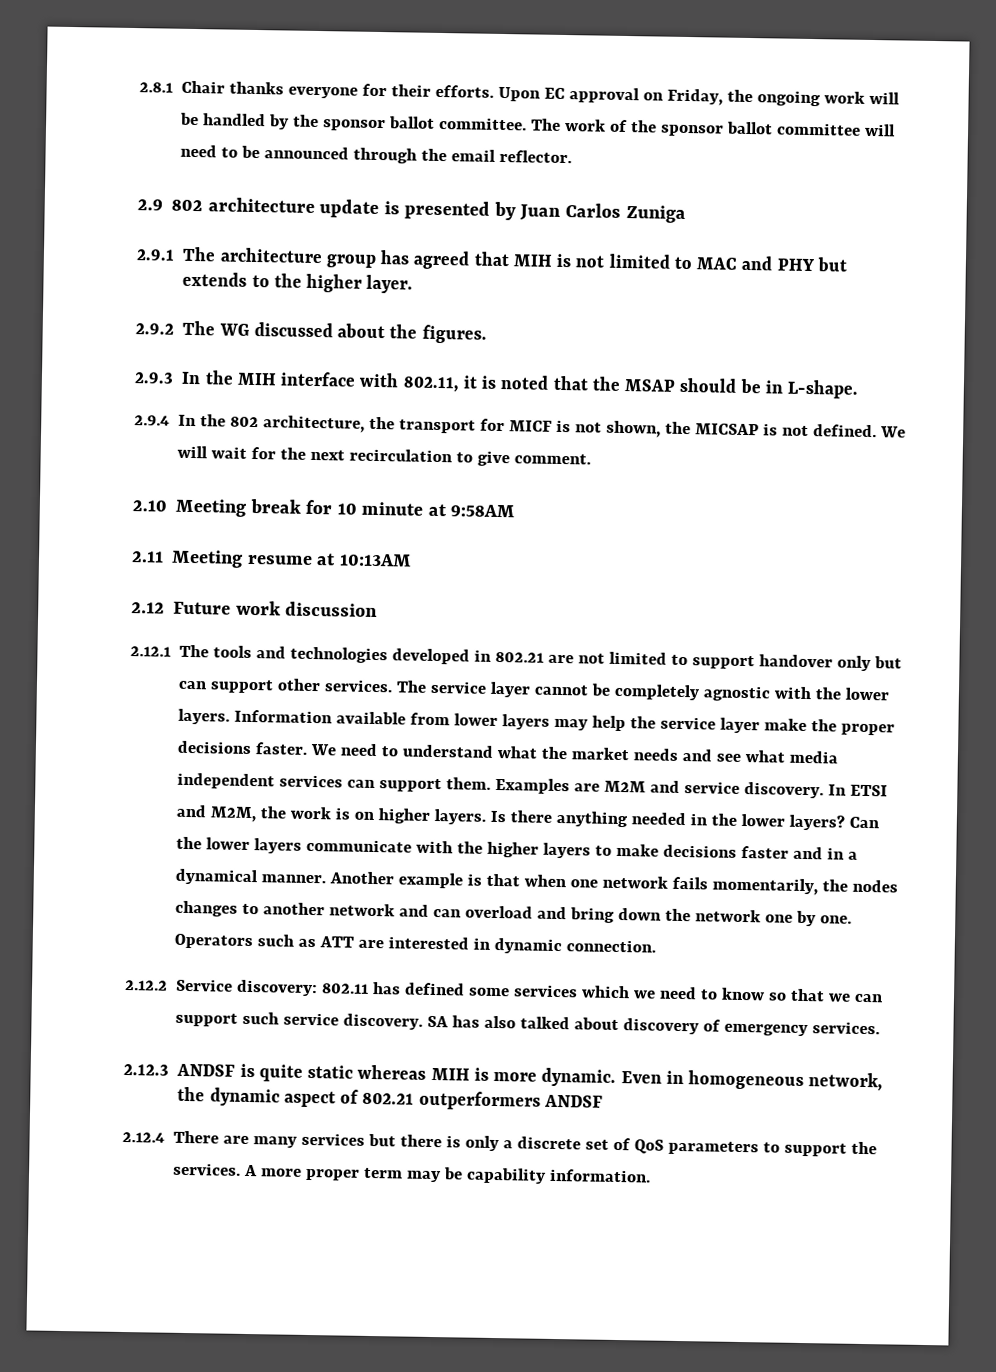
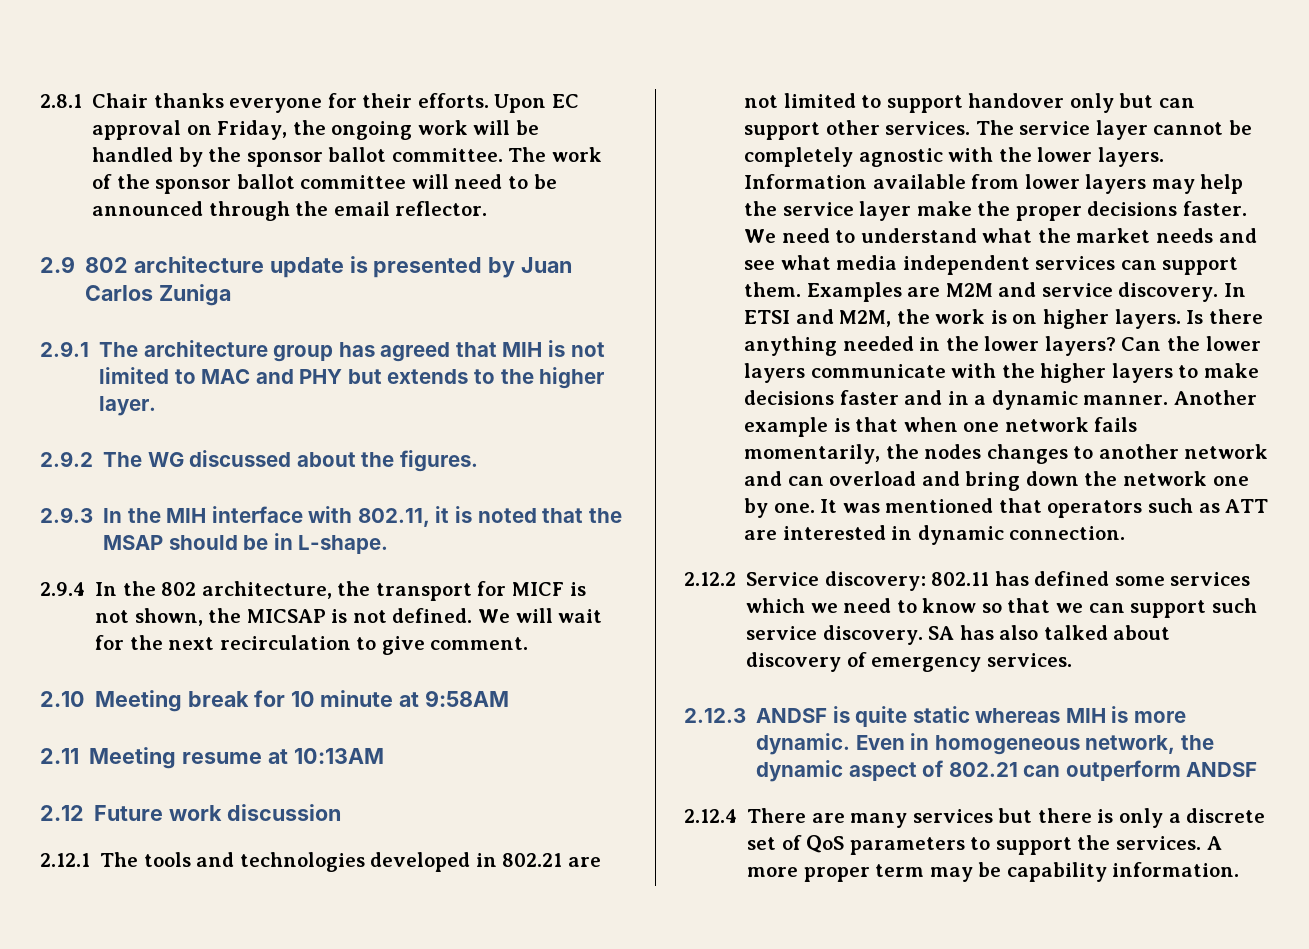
[175,868,259,886] dynamical -> [991,390,1078,410] dynamic
[174,933,254,950] Operators -> [820,498,1143,518] It was mentioned that operators
[418,1090,541,1111] outperformers -> [1023,760,1181,781] can outperform

